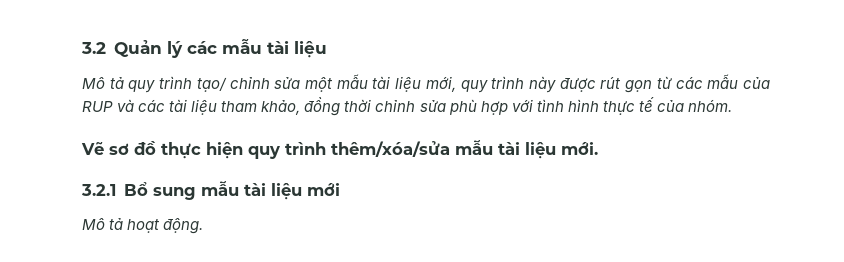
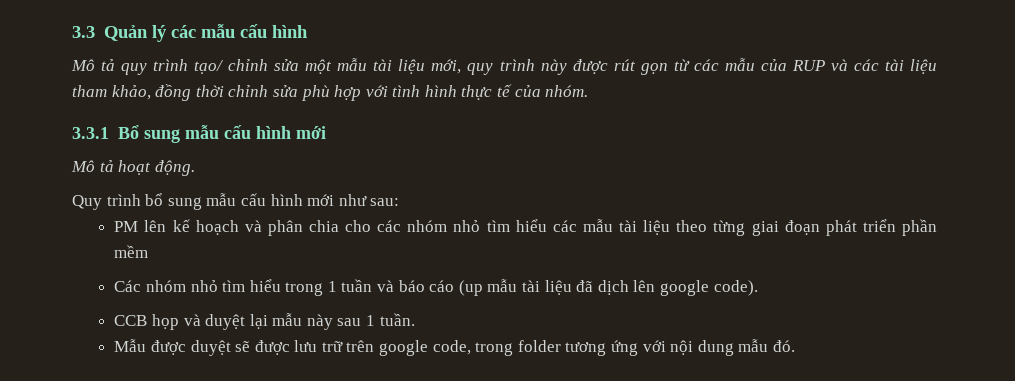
[81,42,106,54] 3.2 -> [72,26,95,38] 3.3
[266,41,327,58] tài liệu -> [239,24,308,38] cấu hình
[81,140,598,159] [81,184,116,196] Vẽ sơ đồ thực hiện quy trình thêm/xóa/sửa mẫu tài liệu mới. // 3.2.1 -> [72,127,109,139] 3.3.1
[243,183,302,200] tài liệu -> [223,125,291,139] cấu hình
(204, 225) none -> [72,193,400,210] [114,219,937,236] [114,245,149,258] [114,279,758,296] [114,313,415,330] [114,339,795,356] // Quy trình bổ sung mẫu cấu hình mới như sau: // PM lên kế hoạch và phân chia cho các nhóm nhỏ tìm hiểu các mẫu tài liệu theo từng giai đoạn phát triển phần mềm // Các nhóm nhỏ tìm hiểu trong 1 tuần và báo cáo (up mẫu tài liệu đã dịch lên google code). // CCB họp và duyệt lại mẫu này sau 1 tuần. // Mẫu được duyệt sẽ được lưu trữ trên google code, trong folder tương ứng với nội dung mẫu đó.

